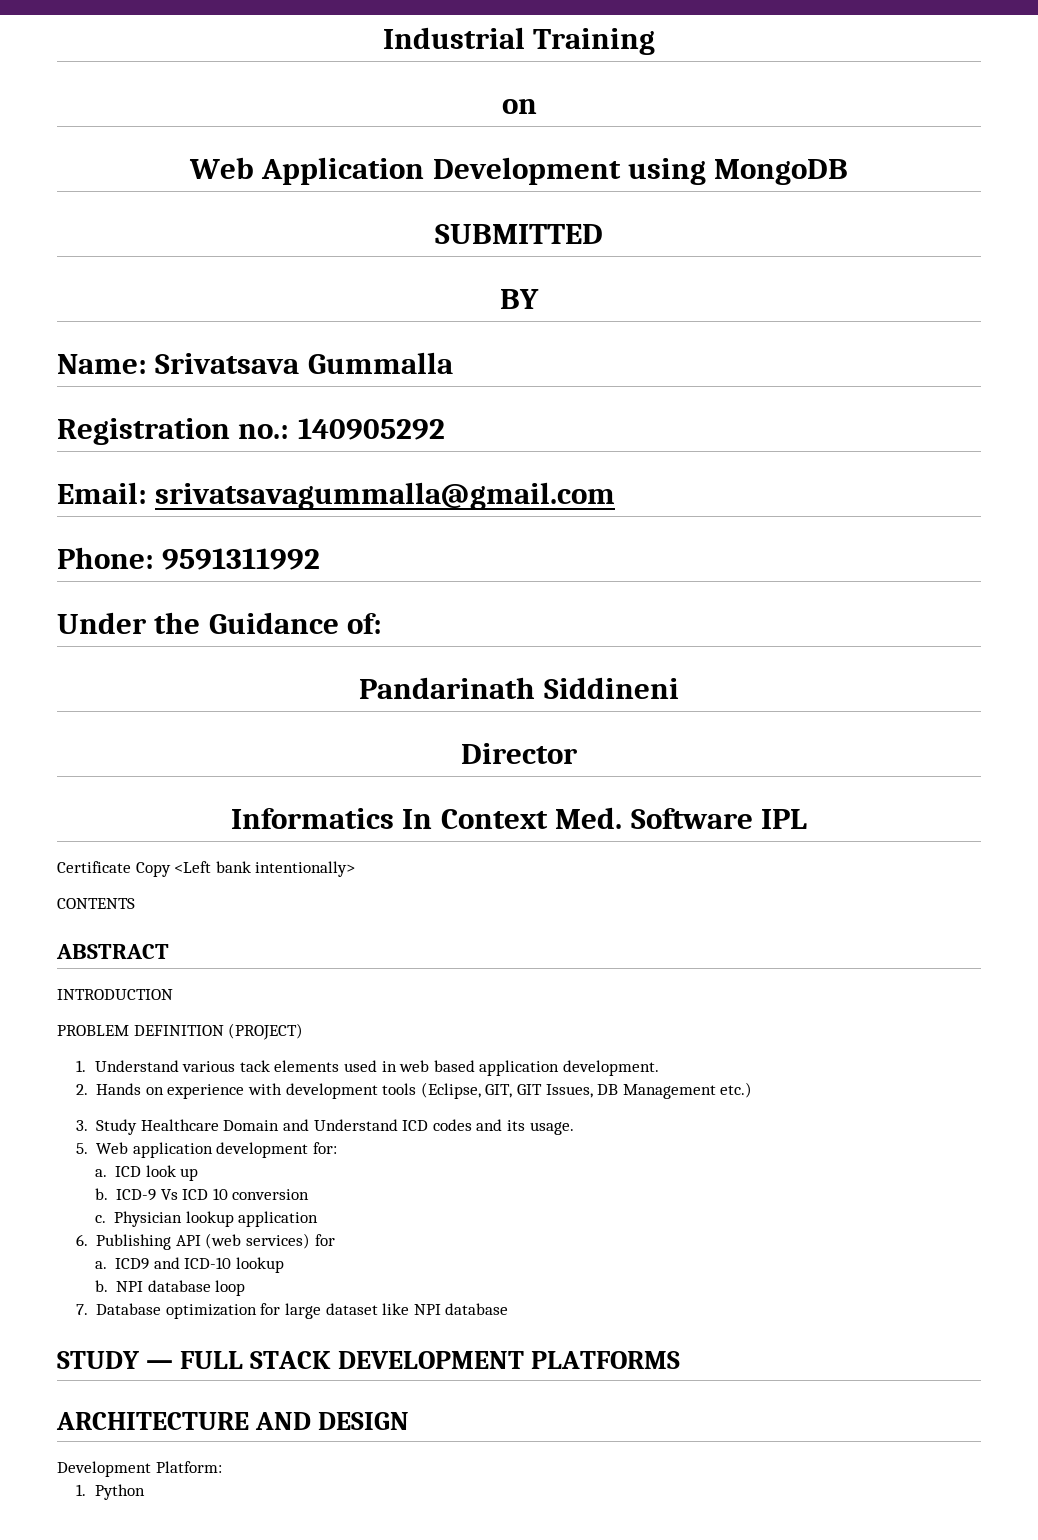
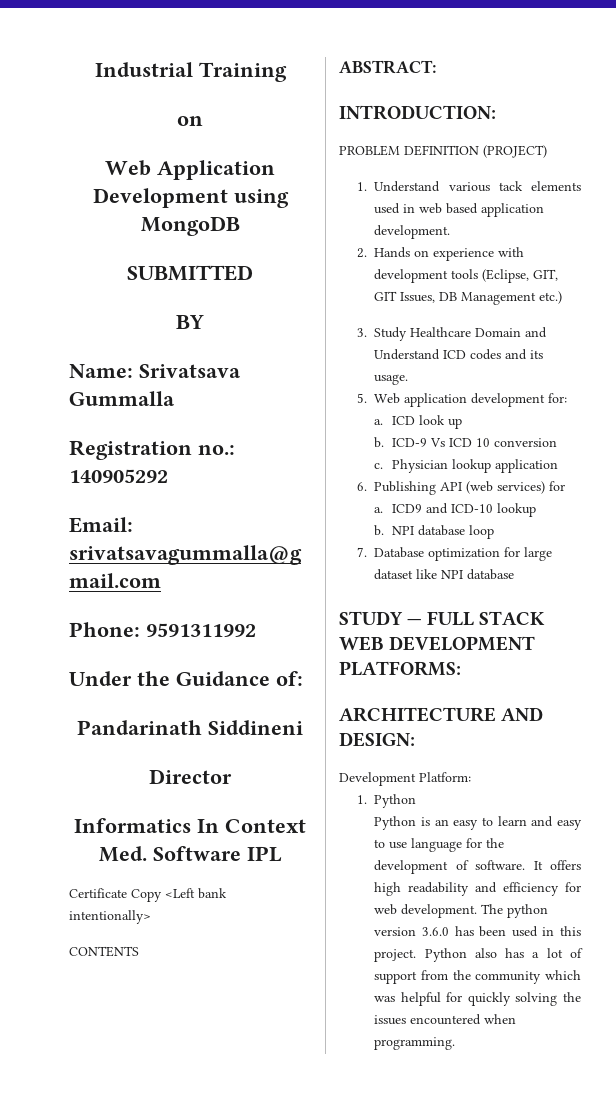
[56,944,169,959] [57,989,173,1000] ABSTRACT // INTRODUCTION -> [339,60,436,74] [339,105,496,120] ABSTRACT: // INTRODUCTION:
[337,1351,680,1369] DEVELOPMENT PLATFORMS -> [339,636,536,651] [339,661,461,676] WEB DEVELOPMENT PLATFORMS:
[318,1412,410,1430] DESIGN -> [339,732,415,747] DESIGN:
(145, 1492) none -> [374,816,582,830] [374,838,505,852] [374,860,581,874] [374,882,581,896] [374,904,549,918] [374,926,581,937] [374,948,583,962] [374,970,581,984] [374,992,581,1006] [374,1014,517,1025] [374,1037,456,1050] // Python is an easy to learn and easy to use language for the development of software. It offers high readability and efficiency for web development. The python version 3.6.0 has been used in this project. Python also has a lot of support from the community which was helpful for quickly solving the issues encountered when programming.

